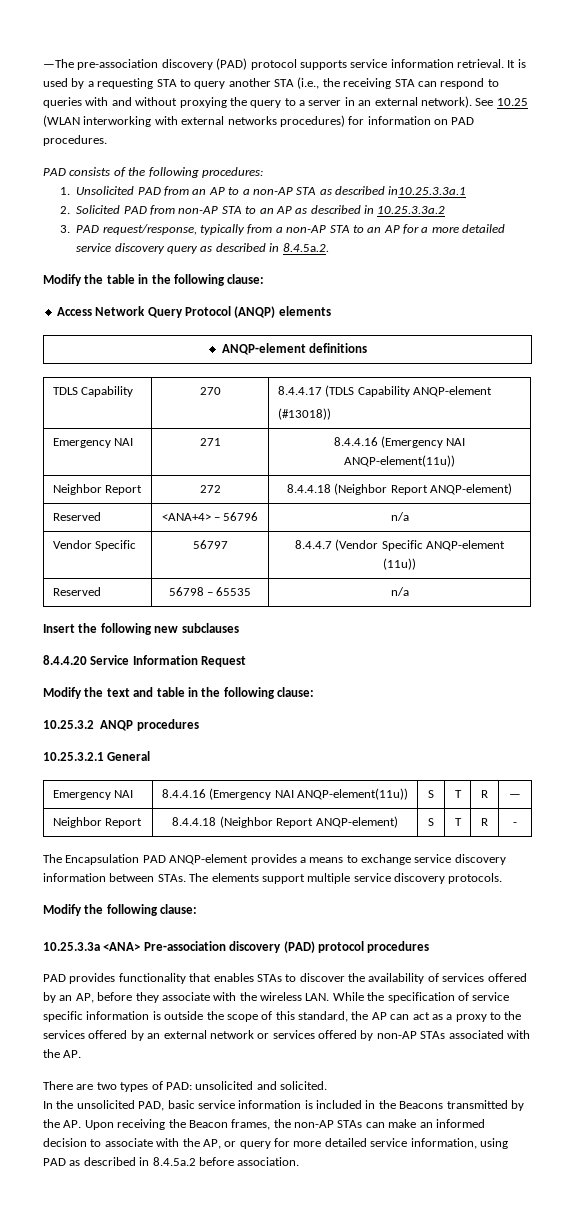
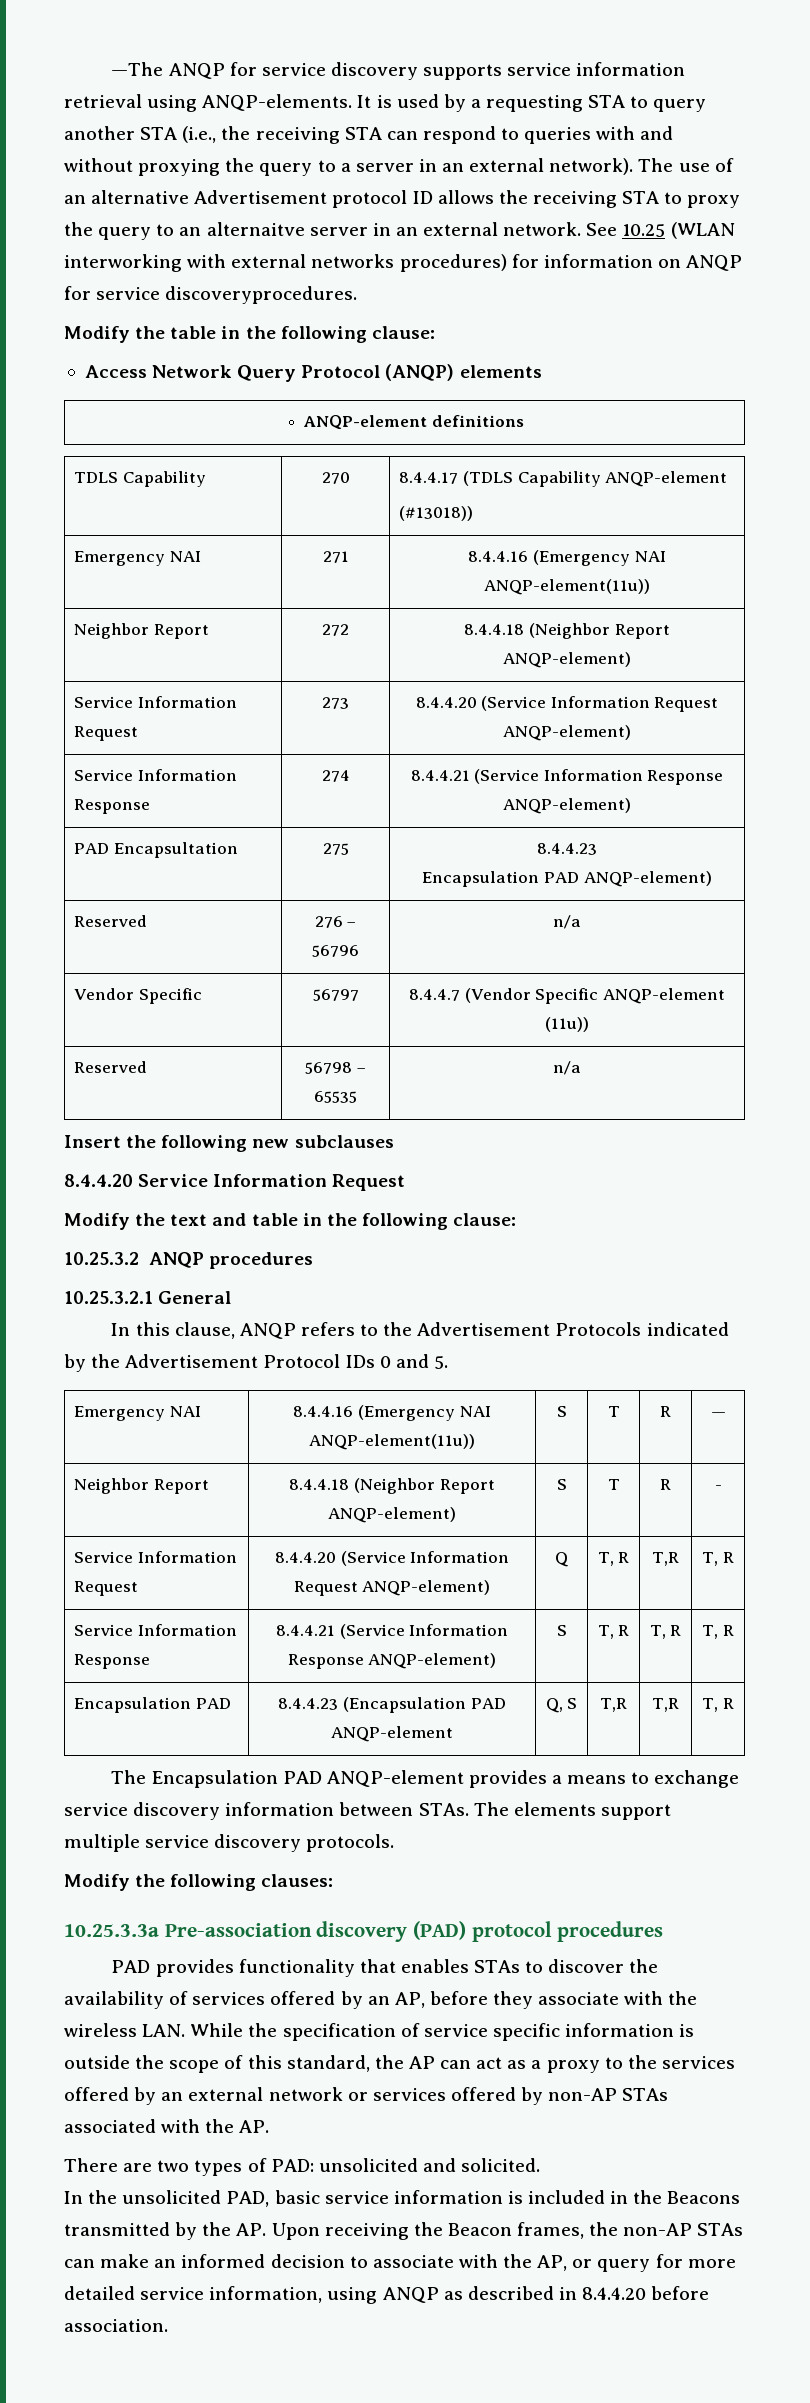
[77,58,504,70] pre-association discovery (PAD) protocol supports service information retrieval. -> [168,62,686,80] [64,94,353,112] ANQP for service discovery supports service information retrieval using ANQP-elements.
(472, 102) none -> [638,158,734,172] [64,190,741,208] [64,222,582,240] The use of an alternative Advertisement protocol ID allows the receiving STA to proxy the query to an alternaitve server in an external network.
[451,117,475,125] [43,135,107,146] [43,167,263,178] [59,186,467,196] [59,205,446,215] [59,224,506,235] [76,243,329,254] PAD procedures. // PAD consists of the following procedures: // 1. Unsolicited PAD from an AP to a non-AP STA as described in10.25.3.3a.1 // 2. Solicited PAD from non-AP STA to an AP as described in 10.25.3.3a.2 // 3. PAD request/response, typically from a non-AP STA to an AP for a more detailed service discovery query as described in 8.4.5a.2. -> [686,255,743,271] [64,286,358,304] ANQP for service discoveryprocedures.
[52,512,101,521] [161,513,211,521] // Reserved | <ANA+4> -> [74,696,237,708] [74,726,139,741] [322,697,349,709] [415,696,719,712] [503,725,631,741] [74,769,237,781] [74,799,151,814] [321,770,350,782] [410,769,724,785] [503,798,631,814] [74,842,238,858] [322,843,349,855] [537,843,597,855] [422,871,712,887] [74,915,148,927] [314,916,343,928] // Service Information Request | 273 | 8.4.4.20 (Service Information Request ANQP-element) // Service Information Response | 274 | 8.4.4.21 (Service Information Response ANQP-element) // PAD Encapsultation | 275 | 8.4.4.23 // Encapsulation PAD ANQP-element) // Reserved | 276
(151, 756) none -> [111,1322,729,1339] [64,1354,448,1372] // In this clause, ANQP refers to the Advertisement Protocols indicated by the Advertisement Protocol IDs 0 and 5.
(517, 824) none -> [74,1551,237,1563] [74,1581,139,1596] [274,1551,510,1566] [293,1580,491,1596] [555,1552,569,1567] [597,1552,630,1566] [652,1552,679,1566] [702,1552,734,1566] [74,1624,237,1636] [74,1654,151,1669] [275,1624,509,1639] [287,1653,497,1669] [556,1625,567,1636] [597,1625,630,1639] [649,1625,682,1639] [702,1625,734,1639] [74,1697,231,1713] [278,1697,506,1713] [331,1726,453,1742] [545,1698,578,1713] [600,1698,627,1712] [652,1698,679,1712] [702,1698,734,1712] // Service Information Request | 8.4.4.20 (Service Information Request ANQP-element) | Q | T, R | T,R | T, R // Service Information Response | 8.4.4.21 (Service Information Response ANQP-element) | S | T, R | T, R | T, R // Encapsulation PAD | 8.4.4.23 (Encapsulation PAD ANQP-element | Q, S | T,R | T,R | T, R
[160,904,198,914] clause: -> [261,1874,334,1887] clauses:
[103,942,141,951] <ANA> -> (159, 1930) none
[43,1157,196,1166] PAD as described in 8.4.5a.2 -> [382,2286,647,2303] ANQP as described in 8.4.4.20

